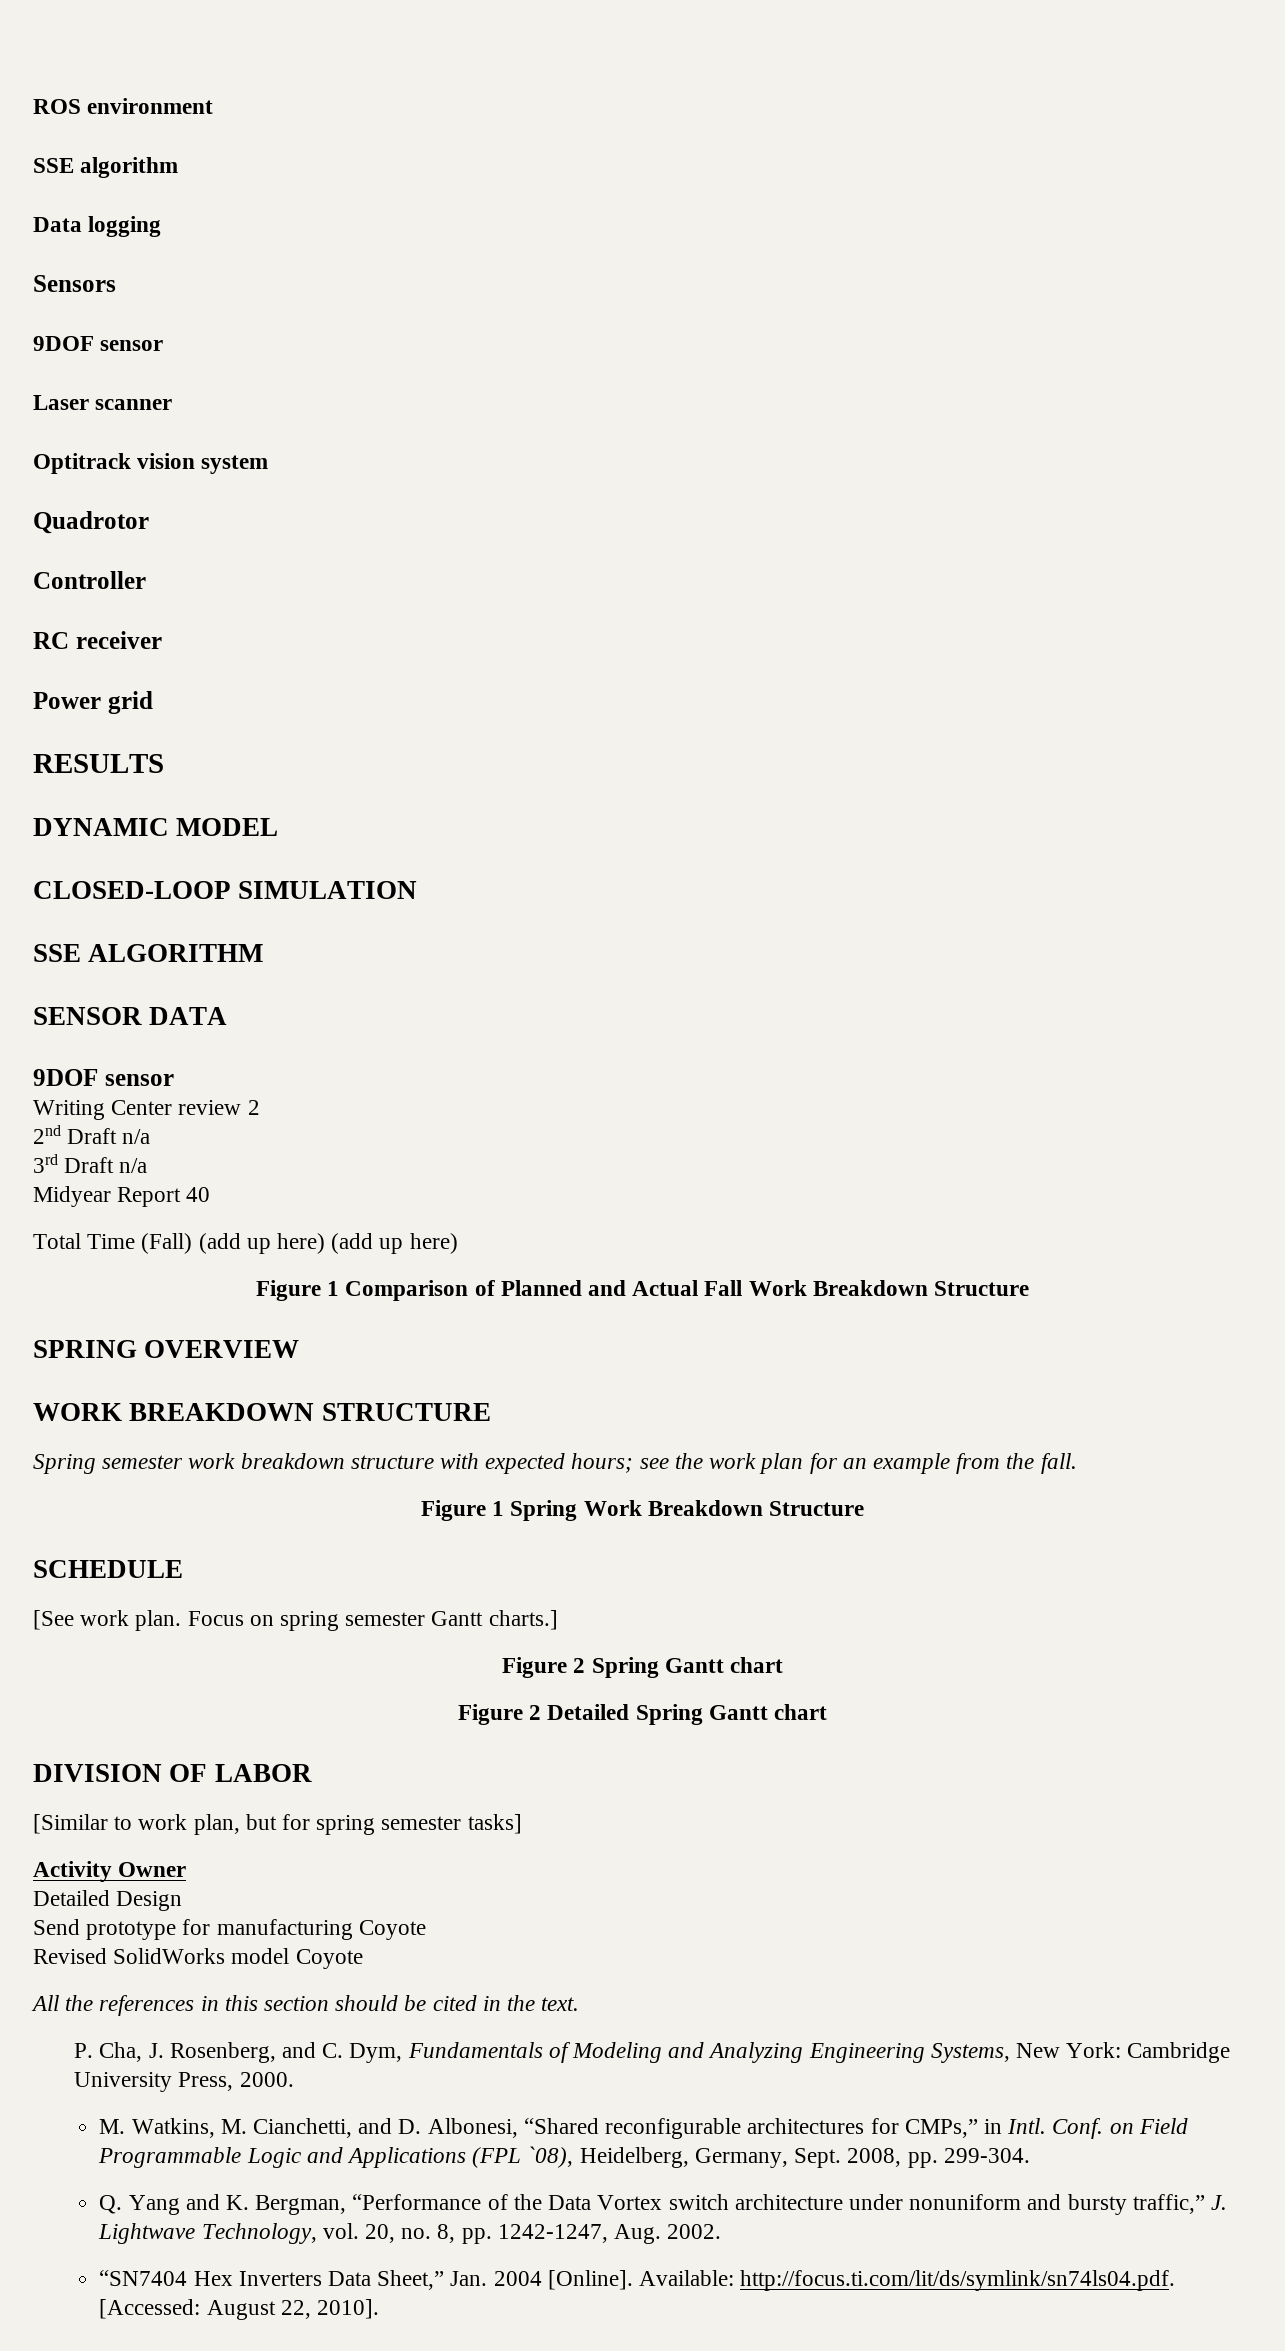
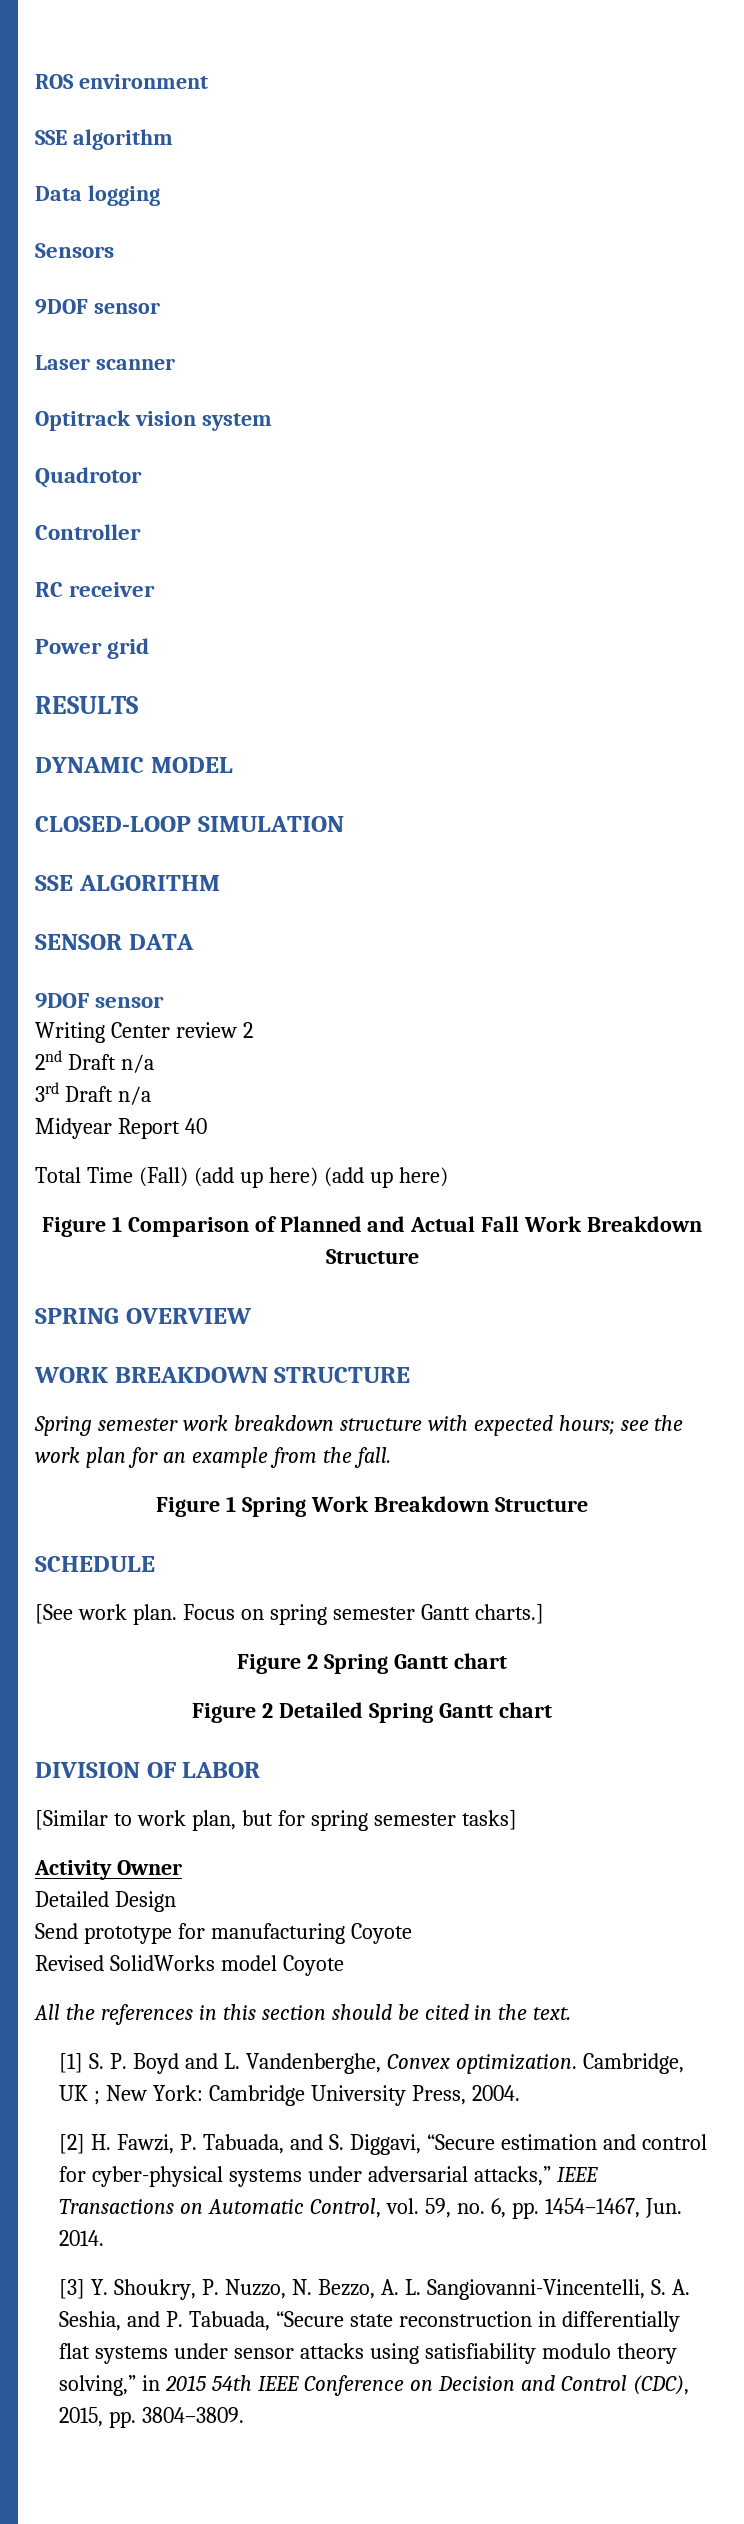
[74,2042,1010,2063] P. Cha, J. Rosenberg, and C. Dym, Fundamentals of Modeling and Analyzing Engineering Systems, -> [59,2053,684,2074] [59,2085,101,2105] [1] S. P. Boyd and L. Vandenberghe, Convex optimization. Cambridge, UK ;
[239,2072,294,2087] [99,2118,1188,2139] [98,2146,1030,2168] [99,2194,1227,2215] [98,2223,722,2244] [99,2270,1176,2291] [99,2299,380,2320] 2000. // M. Watkins, M. Cianchetti, and D. Albonesi, “Shared reconfigurable architectures for CMPs,” in Intl. Conf. on Field Programmable Logic and Applications (FPL `08), Heidelberg, Germany, Sept. 2008, pp. 299-304. // Q. Yang and K. Bergman, “Performance of the Data Vortex switch architecture under nonuniform and bursty traffic,” J. Lightwave Technology, vol. 20, no. 8, pp. 1242-1247, Aug. 2002. // “SN7404 Hex Inverters Data Sheet,” Jan. 2004 [Online]. Available: http://focus.ti.com/lit/ds/symlink/sn74ls04.pdf. [Accessed: August 22, 2010]. -> [472,2085,521,2101] [59,2134,707,2155] [59,2166,599,2187] [59,2198,682,2219] [59,2230,105,2246] [59,2279,690,2300] [59,2311,680,2332] [59,2343,677,2364] [59,2375,689,2396] [59,2407,245,2428] 2004. // [2] H. Fawzi, P. Tabuada, and S. Diggavi, “Secure estimation and control for cyber-physical systems under adversarial attacks,” IEEE Transactions on Automatic Control, vol. 59, no. 6, pp. 1454–1467, Jun. 2014. // [3] Y. Shoukry, P. Nuzzo, N. Bezzo, A. L. Sangiovanni-Vincentelli, S. A. Seshia, and P. Tabuada, “Secure state reconstruction in differentially flat systems under sensor attacks using satisfiability modulo theory solving,” in 2015 54th IEEE Conference on Decision and Control (CDC), 2015, pp. 3804–3809.

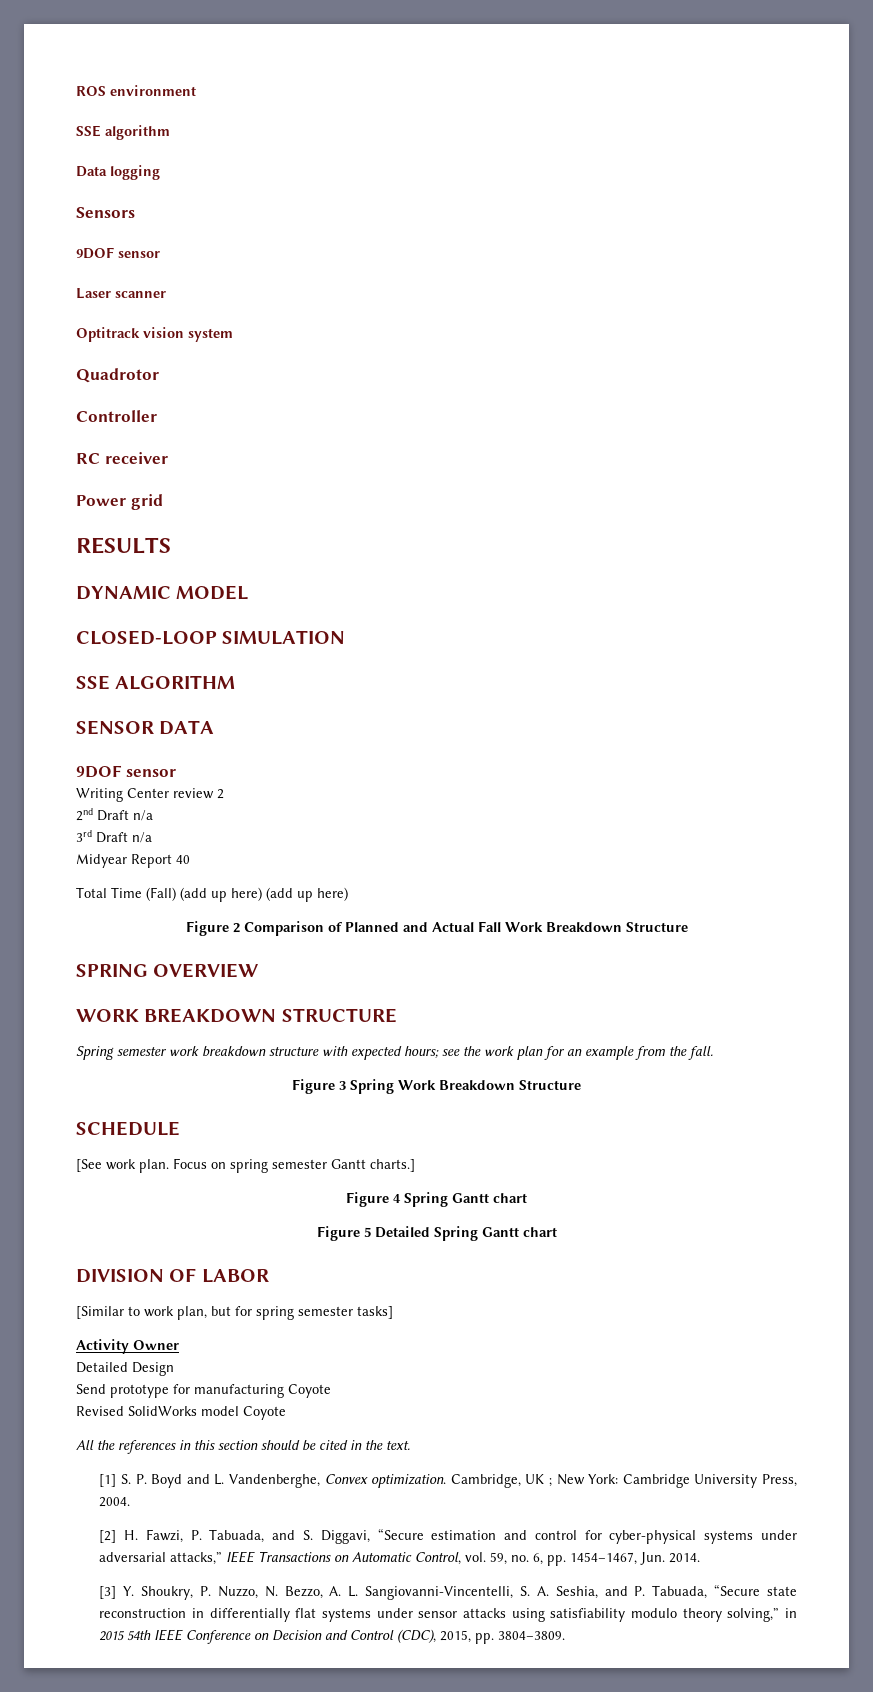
[111,1216,122,1232] 1 -> [232,923,240,933] 2
[226,1496,237,1512] 1 -> [339,1081,346,1090] 3
[307,1654,319,1669] 2 -> [393,1194,401,1203] 4
[262,1703,274,1718] 2 -> [363,1227,371,1237] 5

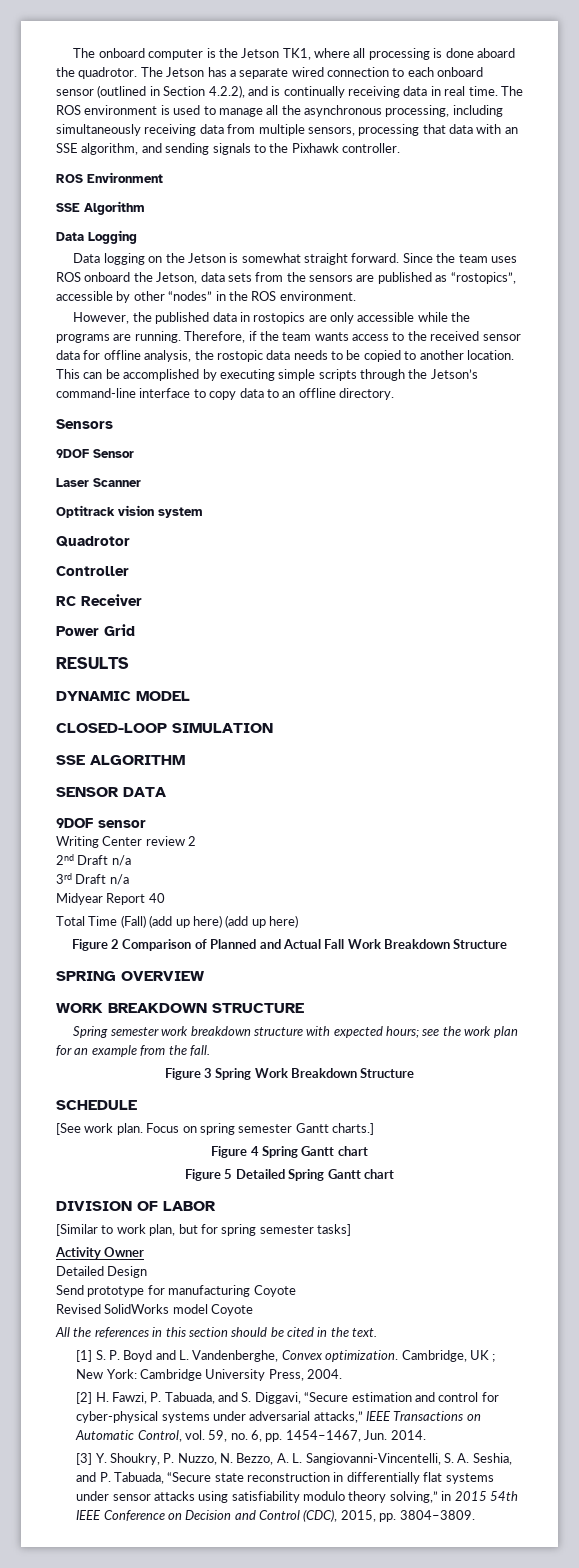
[76,85,196,96] [76,125,170,140] [76,165,160,180] ROS environment // SSE algorithm // Data logging -> [73,48,515,60] [56,67,484,79] [56,85,523,98] [56,105,503,117] [56,124,518,136] [56,143,400,155] [56,172,163,183] [56,201,145,215] [56,230,137,244] [73,253,517,265] [56,272,516,284] [56,291,356,303] [73,312,471,324] [56,331,521,343] [56,350,514,362] [56,369,478,381] [56,388,394,400] The onboard computer is the Jetson TK1, where all processing is done aboard the quadrotor. The Jetson has a separate wired connection to each onboard sensor (outlined in Section 4.2.2), and is continually receiving data in real time. The ROS environment is used to manage all the asynchronous processing, including simultaneously receiving data from multiple sensors, processing that data with an SSE algorithm, and sending signals to the Pixhawk controller. // ROS Environment // SSE Algorithm // Data Logging // Data logging on the Jetson is somewhat straight forward. Since the team uses ROS onboard the Jetson, data sets from the sensors are published as “rostopics”, accessible by other “nodes” in the ROS environment. // However, the published data in rostopics are only accessible while the programs are running. Therefore, if the team wants access to the received sensor data for offline analysis, the rostopic data needs to be copied to another location. This can be accomplished by executing simple scripts through the Jetson’s command-line interface to copy data to an offline directory.
[118,251,160,258] sensor -> [93,449,134,458] Sensor
[115,291,166,298] scanner -> [93,478,141,487] Scanner
[104,452,168,464] receiver -> [81,594,142,606] Receiver
[130,494,163,510] grid -> [104,624,135,636] Grid

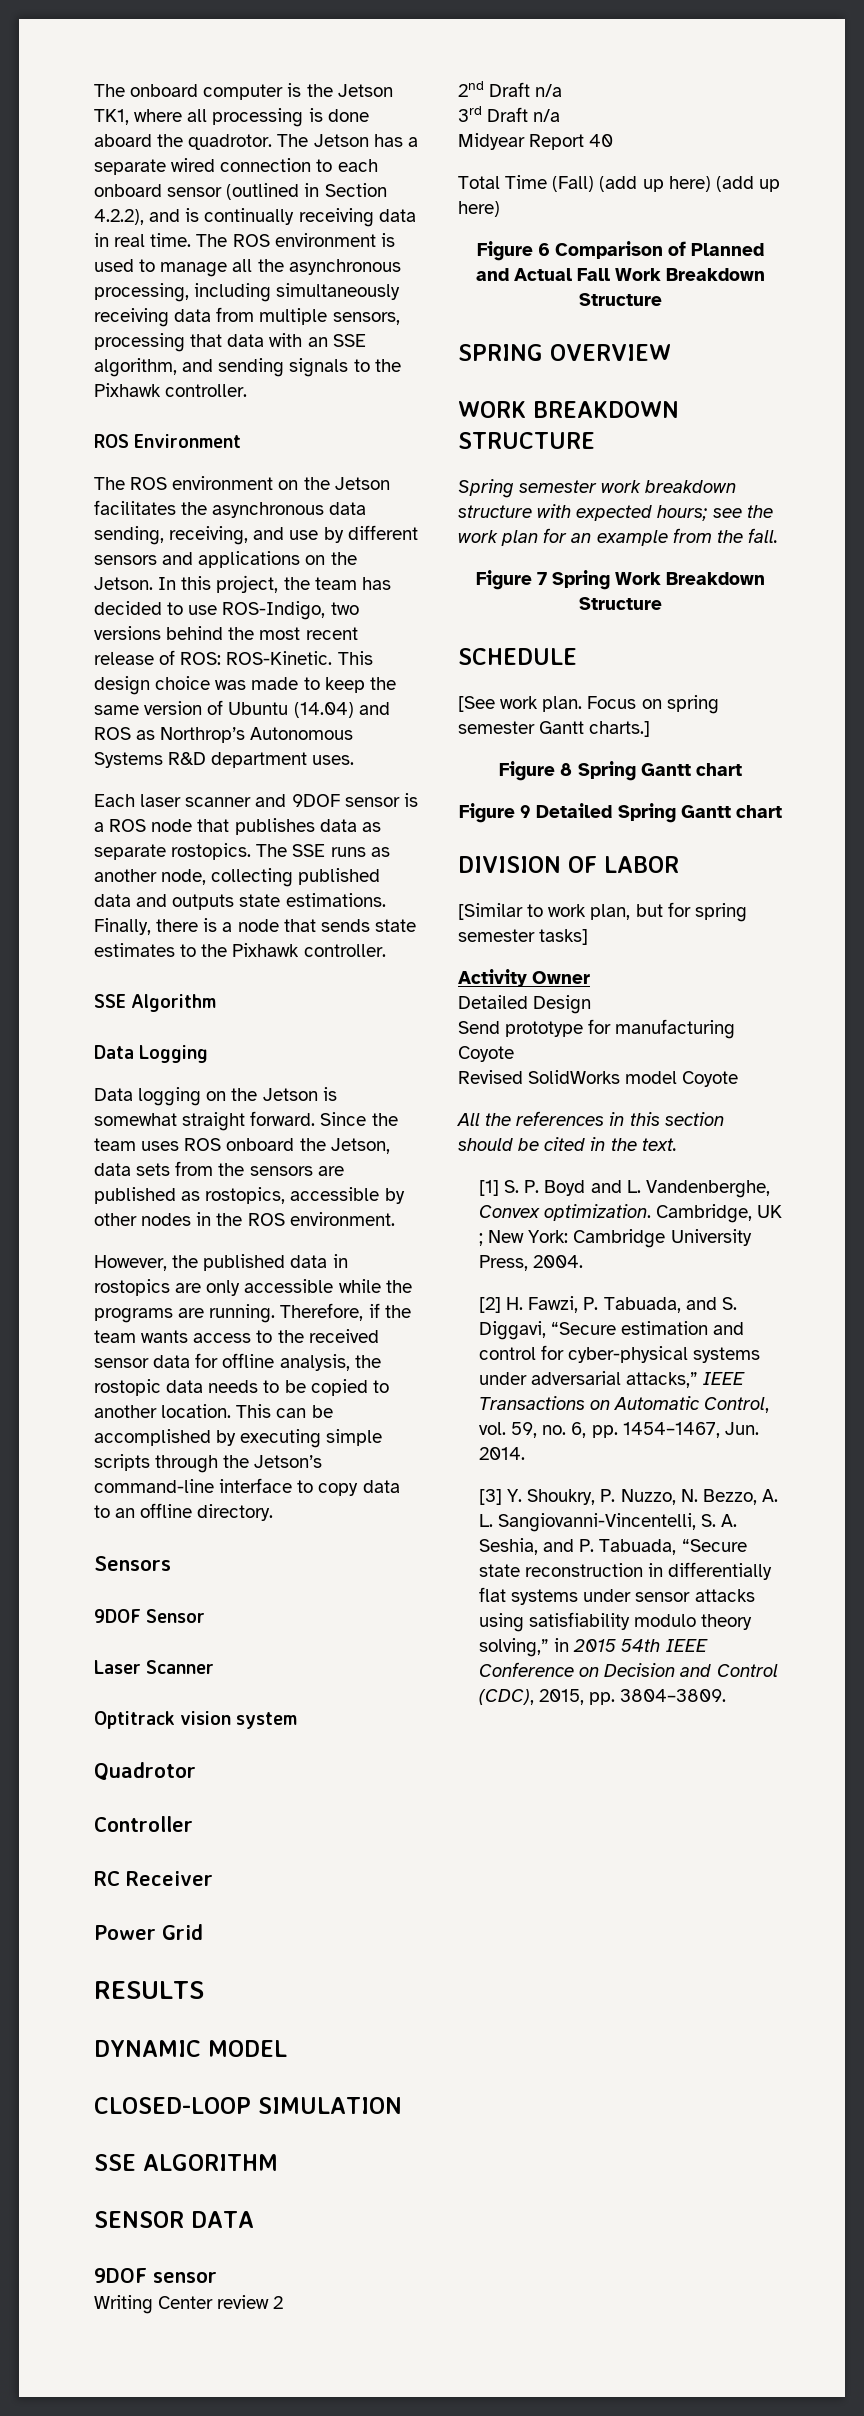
(163, 177) none -> [94,476,390,490] [94,500,367,518] [94,525,418,545] [94,551,357,568] [94,575,391,593] [94,601,359,620] [94,626,358,640] [94,650,373,665] [94,676,396,695] [94,700,390,718] [94,727,354,743] [94,752,355,768] [94,793,418,807] [94,818,381,835] [94,843,390,860] [94,868,381,887] [94,893,386,910] [94,918,416,935] [94,943,386,957] // The ROS environment on the Jetson facilitates the asynchronous data sending, receiving, and use by different sensors and applications on the Jetson. In this project, the team has decided to use ROS-Indigo, two versions behind the most recent release of ROS: ROS-Kinetic. This design choice was made to keep the same version of Ubuntu (14.04) and ROS as Northrop’s Autonomous Systems R&D department uses. // Each laser scanner and 9DOF sensor is a ROS node that publishes data as separate rostopics. The SSE runs as another node, collecting published data and outputs state estimations. Finally, there is a node that sends state estimates to the Pixhawk controller.
[450,272,516,284] “rostopics”, -> [205,1187,286,1204] rostopics,
[168,291,213,301] “nodes” -> [141,1213,192,1226] nodes
[111,939,119,949] 2 -> [537,243,550,256] 6
[203,1068,212,1078] 3 -> [536,572,547,585] 7
[250,1146,259,1156] 4 -> [560,763,573,776] 8
[224,1169,233,1179] 5 -> [520,805,532,818] 9

